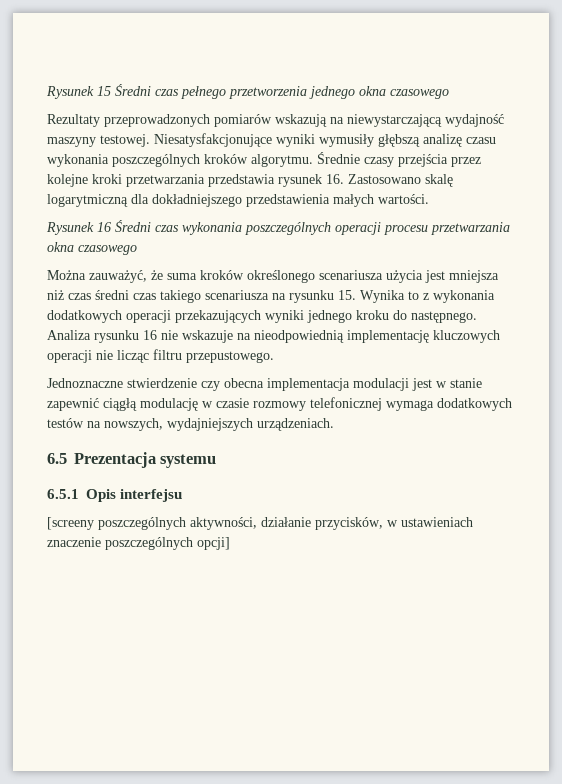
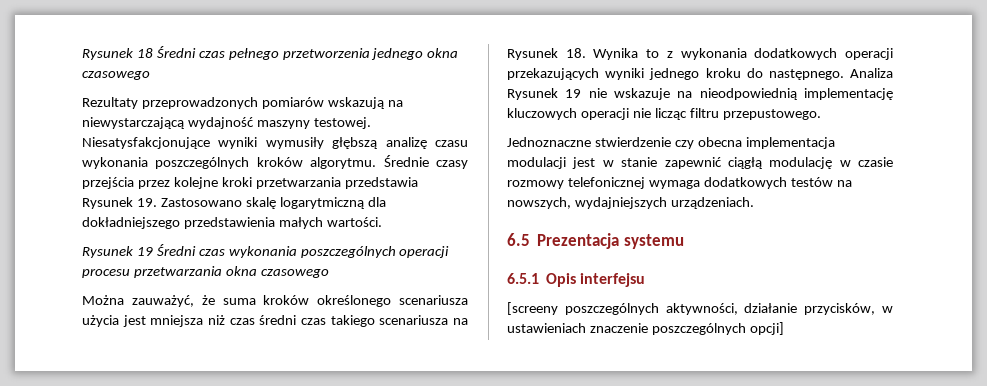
[46,86,111,99] Rysunek 15 -> [82,48,153,60] Rysunek 18
[278,174,344,187] rysunek 16. -> [82,197,157,209] Rysunek 19.
[97,222,111,232] 16 -> [136,247,153,256] 19
[289,290,356,303] rysunku 15. -> [507,48,586,60] Rysunek 18.
[94,330,157,343] rysunku 16 -> [507,88,582,100] Rysunek 19

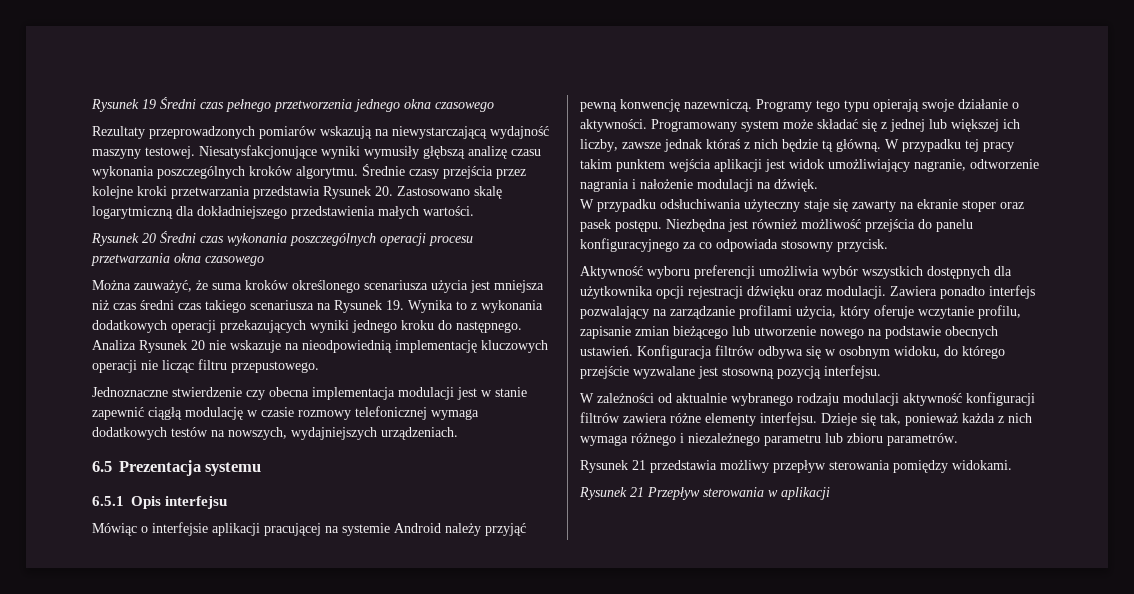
[82,48,153,60] Rysunek 18 -> [91,99,156,112] Rysunek 19
[136,198,157,207] 19. -> [375,186,393,196] 20.
[136,247,153,256] 19 -> [142,233,156,243] 20
[565,48,586,58] 18. -> [386,300,404,310] 19.
[565,89,582,98] 19 -> [191,340,205,350] 20
[507,302,893,315] [507,322,784,335] [screeny poszczególnych aktywności, działanie przycisków, w ustawieniach znaczenie poszczególnych opcji] -> [92,522,526,536] [580,99,1019,112] [580,119,1020,132] [580,139,1014,152] [580,159,1039,172] [580,179,818,192] [580,199,1024,212] [580,219,973,232] [580,238,888,252] [580,265,1012,279] [580,285,1035,299] [580,305,1021,319] [580,326,998,339] [580,345,1005,359] [580,365,881,379] [580,392,1035,406] [580,412,1032,426] [580,433,958,446] [580,460,1012,473] [579,487,830,500] Mówiąc o interfejsie aplikacji pracującej na systemie Android należy przyjąć pewną konwencję nazewniczą. Programy tego typu opierają swoje działanie o aktywności. Programowany system może składać się z jednej lub większej ich liczby, zawsze jednak któraś z nich będzie tą główną. W przypadku tej pracy takim punktem wejścia aplikacji jest widok umożliwiający nagranie, odtworzenie nagrania i nałożenie modulacji na dźwięk. // W przypadku odsłuchiwania użyteczny staje się zawarty na ekranie stoper oraz pasek postępu. Niezbędna jest również możliwość przejścia do panelu konfiguracyjnego za co odpowiada stosowny przycisk. // Aktywność wyboru preferencji umożliwia wybór wszystkich dostępnych dla użytkownika opcji rejestracji dźwięku oraz modulacji. Zawiera ponadto interfejs pozwalający na zarządzanie profilami użycia, który oferuje wczytanie profilu, zapisanie zmian bieżącego lub utworzenie nowego na podstawie obecnych ustawień. Konfiguracja filtrów odbywa się w osobnym widoku, do którego przejście wyzwalane jest stosowną pozycją interfejsu. // W zależności od aktualnie wybranego rodzaju modulacji aktywność konfiguracji filtrów zawiera różne elementy interfejsu. Dzieje się tak, ponieważ każda z nich wymaga różnego i niezależnego parametru lub zbioru parametrów. // Rysunek 21 przedstawia możliwy przepływ sterowania pomiędzy widokami. // Rysunek 21 Przepływ sterowania w aplikacji

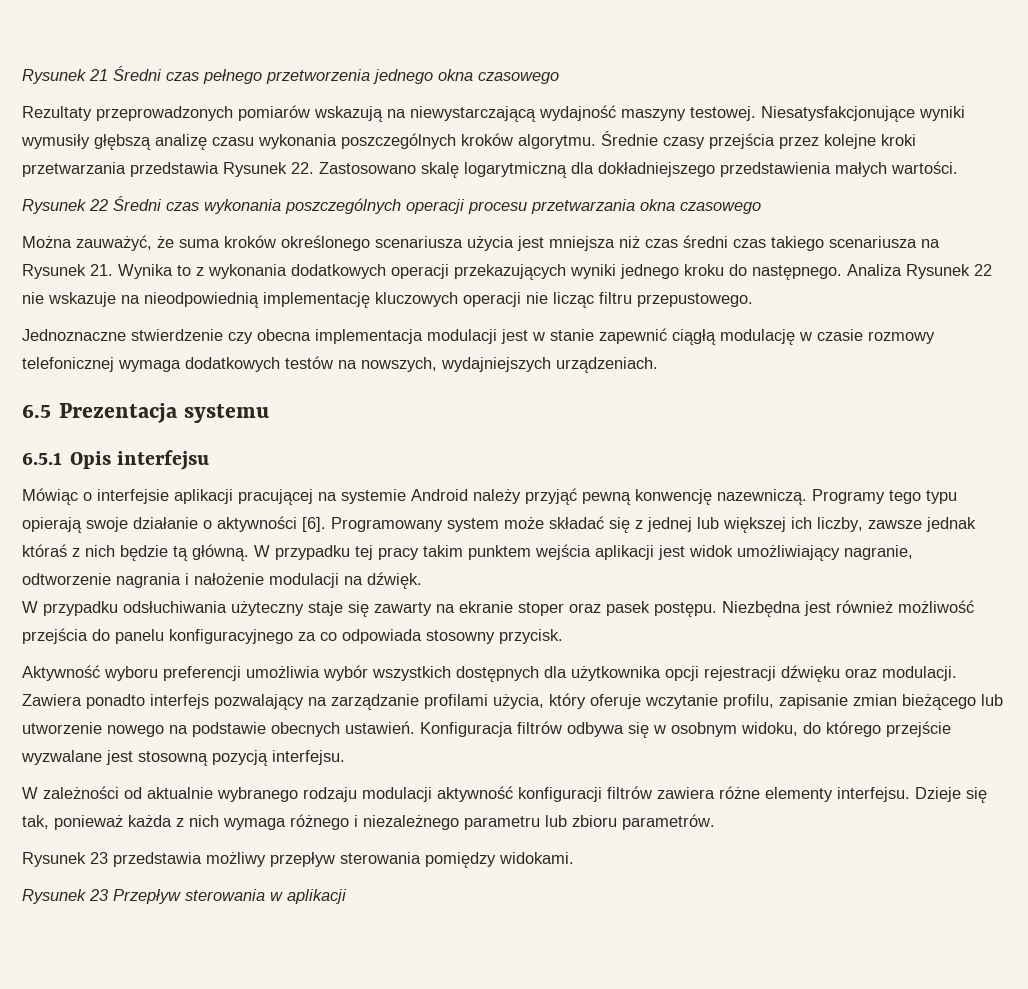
[91,99,156,112] Rysunek 19 -> [22,69,108,84] Rysunek 21
[375,186,393,196] 20. -> [291,162,314,174] 22.
[142,233,156,243] 20 -> [89,199,108,211] 22
[386,300,404,310] 19. -> [90,264,113,276] 21.
[191,340,205,350] 20 -> [974,264,992,276] 22
[580,119,647,132] aktywności. -> [217,516,326,532] aktywności [6].
[632,460,646,470] 21 -> [90,852,108,864] 23
[630,487,644,497] 21 -> [89,889,109,901] 23

